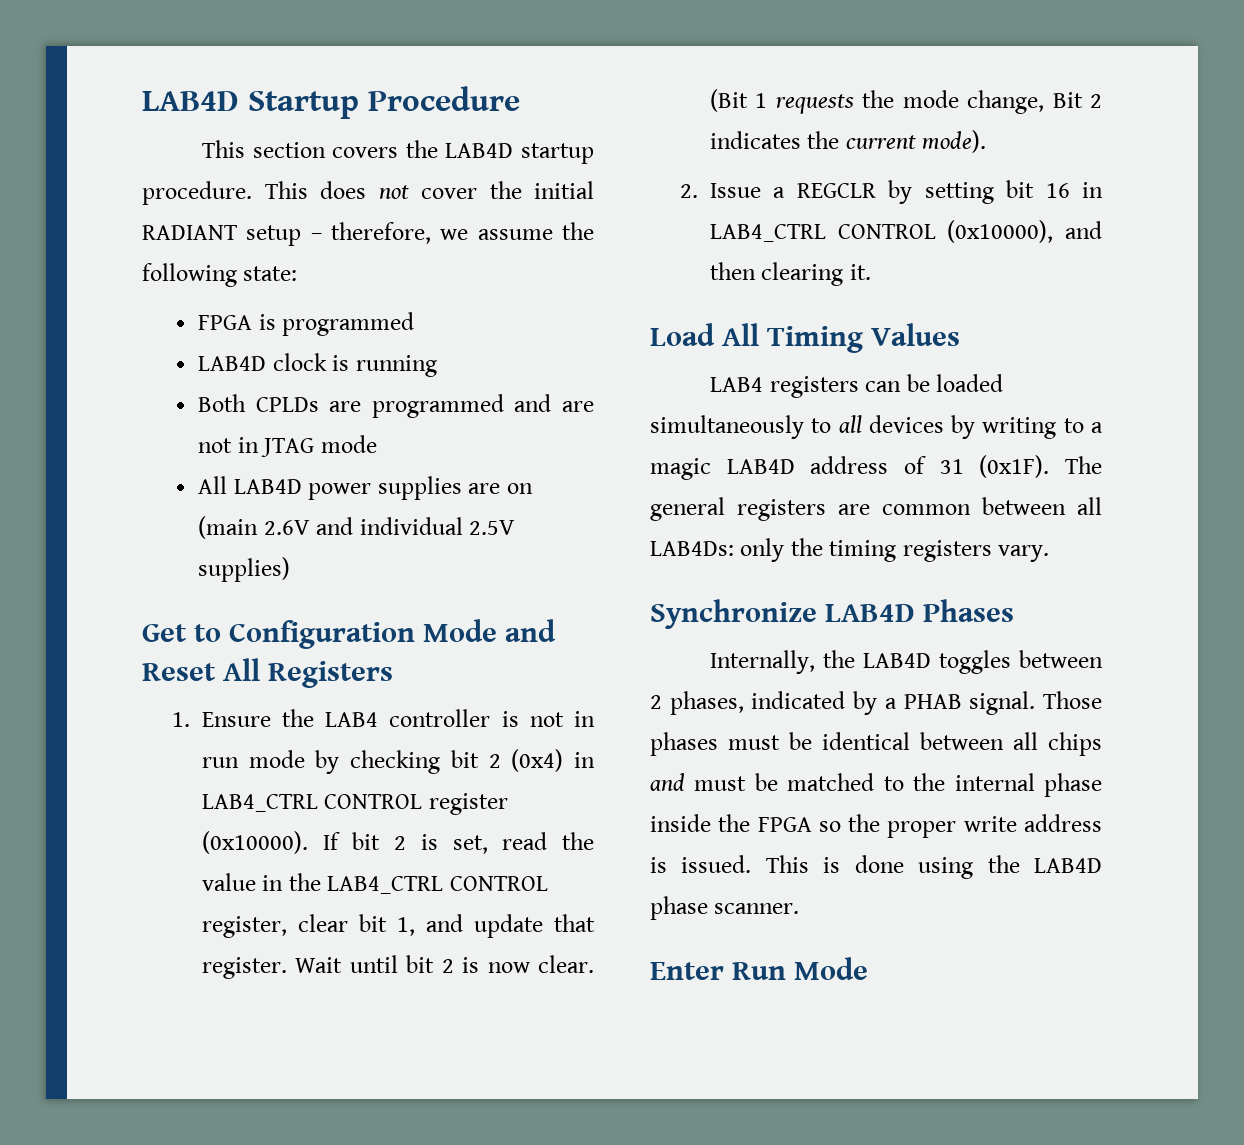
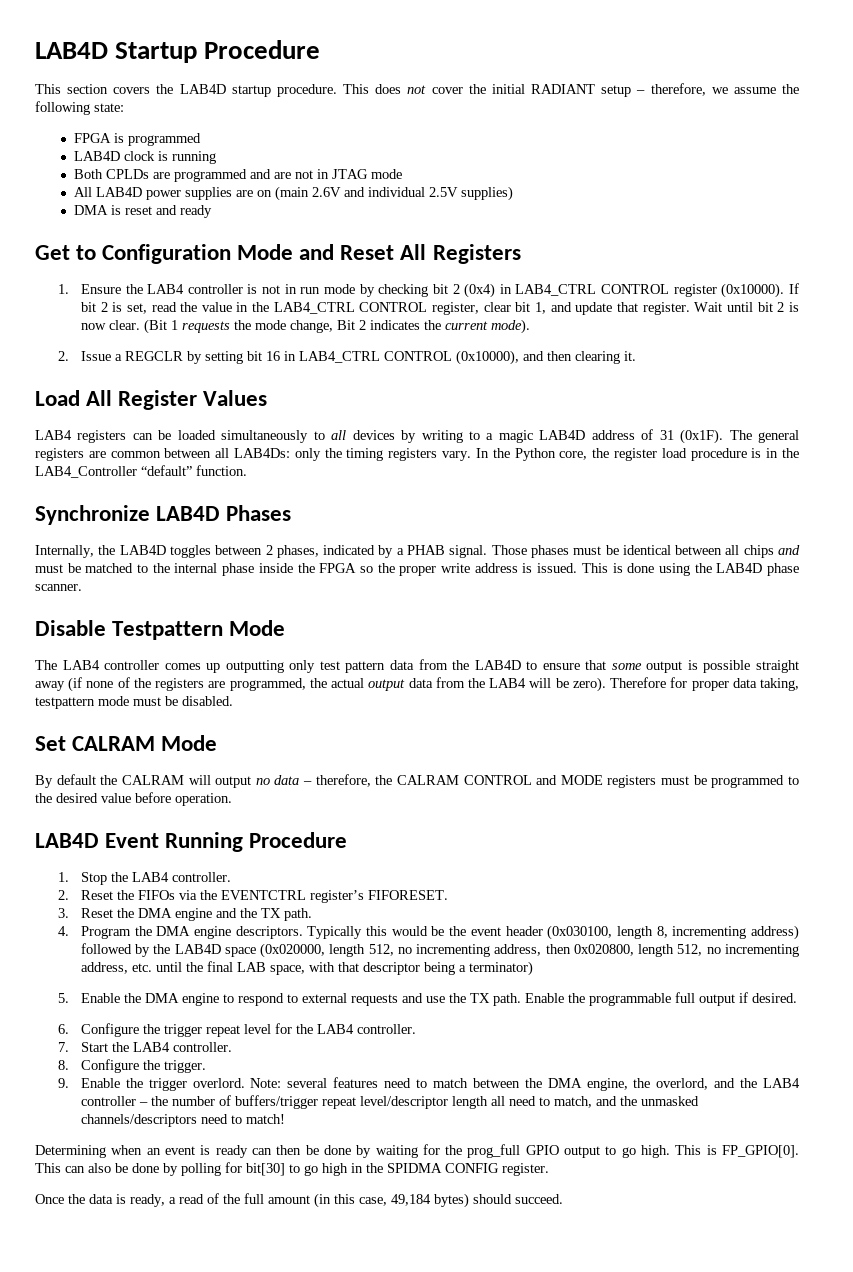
(291, 569) none -> [73,205,212,218] // DMA is reset and ready
[767,326,864,353] Timing -> [118,390,198,410] Register
(1050, 553) none -> [475,448,800,461] [35,465,247,478] In the Python core, the register load procedure is in the LAB4_Controller “default” function.
[650,957,869,980] Enter Run Mode -> [35,620,286,640] [35,659,799,673] [35,677,800,692] [35,696,233,709] [35,735,218,751] [35,774,800,788] [35,792,232,806] [35,832,348,852] [57,872,231,885] [57,890,448,903] [57,908,312,921] [57,925,799,940] [80,943,799,958] [80,961,533,976] [57,992,797,1006] [57,1023,416,1037] [57,1042,232,1052] [57,1059,206,1073] [57,1077,800,1091] [80,1095,699,1109] [80,1114,285,1127] [35,1144,800,1158] [35,1162,549,1176] [35,1193,563,1208] Disable Testpattern Mode // The LAB4 controller comes up outputting only test pattern data from the LAB4D to ensure that some output is possible straight away (if none of the registers are programmed, the actual output data from the LAB4 will be zero). Therefore for proper data taking, testpattern mode must be disabled. // Set CALRAM Mode // By default the CALRAM will output no data – therefore, the CALRAM CONTROL and MODE registers must be programmed to the desired value before operation. // LAB4D Event Running Procedure // 1. Stop the LAB4 controller. // 2. Reset the FIFOs via the EVENTCTRL register’s FIFORESET. // 3. Reset the DMA engine and the TX path. // 4. Program the DMA engine descriptors. Typically this would be the event header (0x030100, length 8, incrementing address) followed by the LAB4D space (0x020000, length 512, no incrementing address, then 0x020800, length 512, no incrementing address, etc. until the final LAB space, with that descriptor being a terminator) // 5. Enable the DMA engine to respond to external requests and use the TX path. Enable the programmable full output if desired. // 6. Configure the trigger repeat level for the LAB4 controller. // 7. Start the LAB4 controller. // 8. Configure the trigger. // 9. Enable the trigger overlord. Note: several features need to match between the DMA engine, the overlord, and the LAB4 controller – the number of buffers/trigger repeat level/descriptor length all need to match, and the unmasked channels/descriptors need to match! // Determining when an event is ready can then be done by waiting for the prog_full GPIO output to go high. This is FP_GPIO[0]. This can also be done by polling for bit[30] to go high in the SPIDMA CONFIG register. // Once the data is ready, a read of the full amount (in this case, 49,184 bytes) should succeed.

